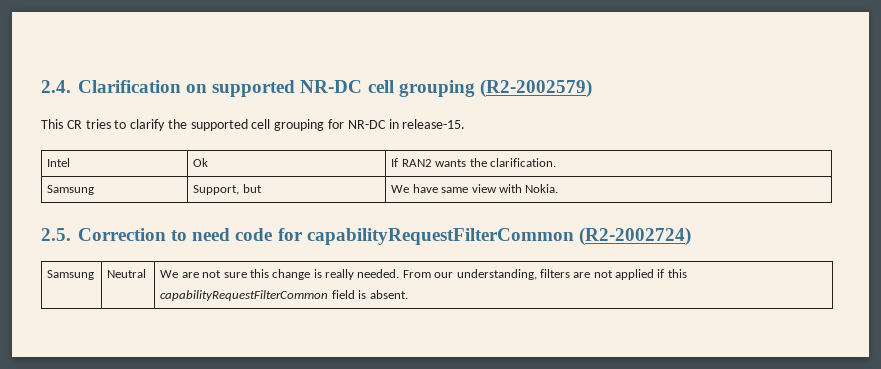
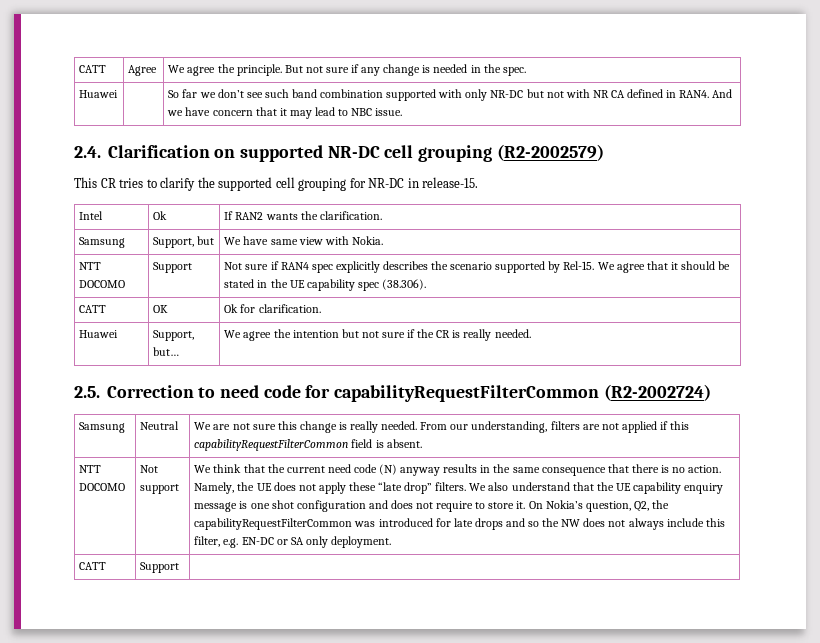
(41, 86) none -> [79,65,107,73] [128,65,158,76] [168,64,526,76] [79,90,119,98] [168,89,733,101] [167,107,403,119] CATT | Agree | We agree the principle. But not sure if any change is needed in the spec. // Huawei | | So far we don’t see such band combination supported with only NR-DC but not with NR CA defined in RAN4. And we have concern that it may lead to NBC issue. //
(559, 188) none -> [79,262,102,270] [79,280,126,288] [153,262,193,273] [224,261,731,273] [224,279,426,291] [79,305,107,313] [153,305,169,313] [224,304,321,313] [79,330,119,338] [153,330,195,341] [153,347,180,356] [224,329,531,341] // NTT DOCOMO | Support | Not sure if RAN4 spec explicitly describes the scenario supported by Rel-15. We agree that it should be stated in the UE capability spec (38.306). // CATT | OK | Ok for clarification. // Huawei | Support, but… | We agree the intention but not sure if the CR is really needed.
(408, 294) none -> [79,465,102,473] [79,483,126,491] [140,465,159,473] [140,484,180,494] [194,464,722,476] [194,482,724,494] [194,500,669,512] [194,518,725,530] [194,536,391,548] [79,562,107,570] [140,562,180,573] // NTT DOCOMO | Not support | We think that the current need code (N) anyway results in the same consequence that there is no action. Namely, the UE does not apply these “late drop” filters. We also understand that the UE capability enquiry message is one shot configuration and does not require to store it. On Nokia’s question, Q2, the capabilityRequestFilterCommon was introduced for late drops and so the NW does not always include this filter, e.g. EN-DC or SA only deployment. // CATT | Support |

